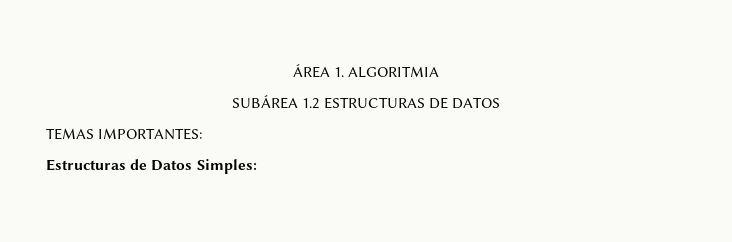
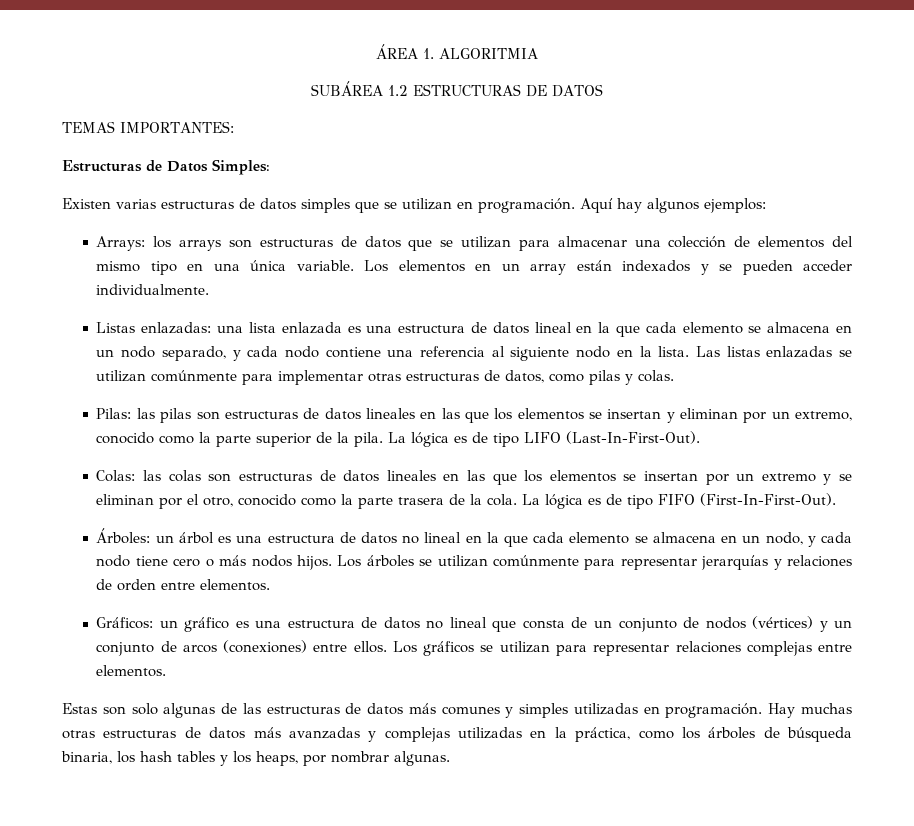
(257, 166) none -> [62,198,766,213] [96,236,854,251] [96,260,853,275] [96,284,210,295] [96,322,852,337] [96,346,852,361] [96,370,675,385] [96,408,852,423] [96,431,701,447] [96,470,853,485] [96,493,837,509] [96,528,853,547] [96,555,853,570] [96,579,271,591] [96,616,852,632] [96,640,852,656] [96,665,167,677] [62,703,852,718] [62,727,852,742] [61,751,450,766] // Existen varias estructuras de datos simples que se utilizan en programación. Aquí hay algunos ejemplos: // Arrays: los arrays son estructuras de datos que se utilizan para almacenar una colección de elementos del mismo tipo en una única variable. Los elementos en un array están indexados y se pueden acceder individualmente. // Listas enlazadas: una lista enlazada es una estructura de datos lineal en la que cada elemento se almacena en un nodo separado, y cada nodo contiene una referencia al siguiente nodo en la lista. Las listas enlazadas se utilizan comúnmente para implementar otras estructuras de datos, como pilas y colas. // Pilas: las pilas son estructuras de datos lineales en las que los elementos se insertan y eliminan por un extremo, conocido como la parte superior de la pila. La lógica es de tipo LIFO (Last-In-First-Out). // Colas: las colas son estructuras de datos lineales en las que los elementos se insertan por un extremo y se eliminan por el otro, conocido como la parte trasera de la cola. La lógica es de tipo FIFO (First-In-First-Out). // Árboles: un árbol es una estructura de datos no lineal en la que cada elemento se almacena en un nodo, y cada nodo tiene cero o más nodos hijos. Los árboles se utilizan comúnmente para representar jerarquías y relaciones de orden entre elementos. // Gráficos: un gráfico es una estructura de datos no lineal que consta de un conjunto de nodos (vértices) y un conjunto de arcos (conexiones) entre ellos. Los gráficos se utilizan para representar relaciones complejas entre elementos. // Estas son solo algunas de las estructuras de datos más comunes y simples utilizadas en programación. Hay muchas otras estructuras de datos más avanzadas y complejas utilizadas en la práctica, como los árboles de búsqueda binaria, los hash tables y los heaps, por nombrar algunas.

